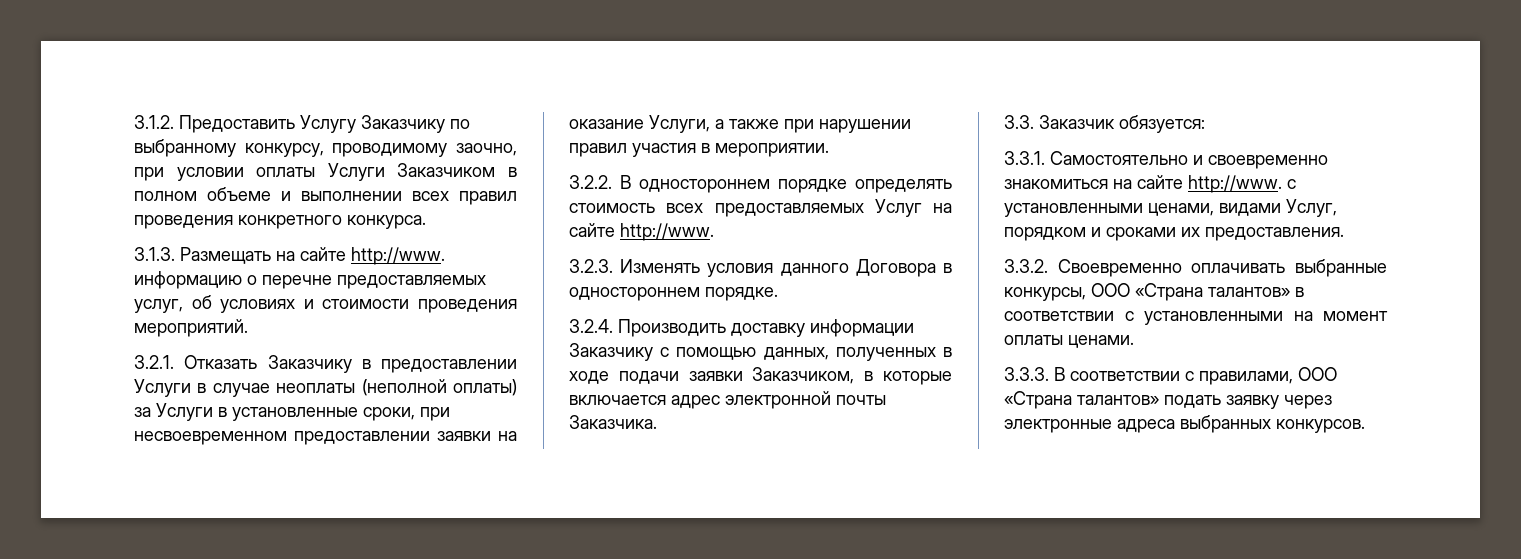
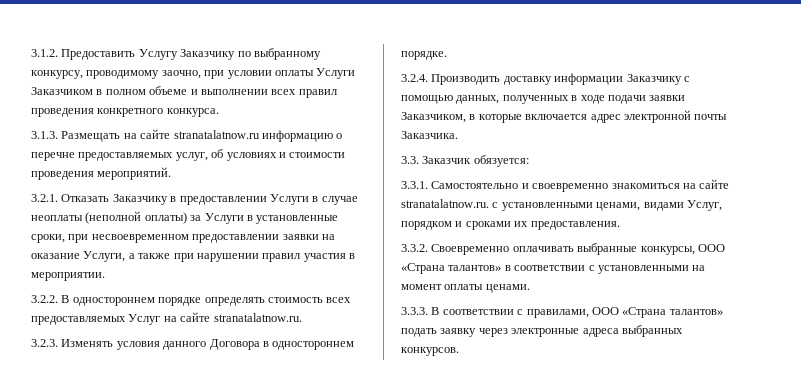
[351,247,445,265] http://www. -> [173,130,260,139] stranatalatnow.ru
[620,223,714,241] http://www. -> [213,313,302,322] stranatalatnow.ru.
[1188,175,1282,193] http://www. -> [401,199,489,208] stranatalatnow.ru.

